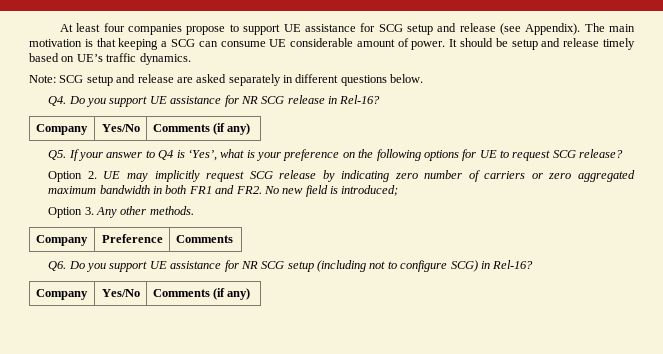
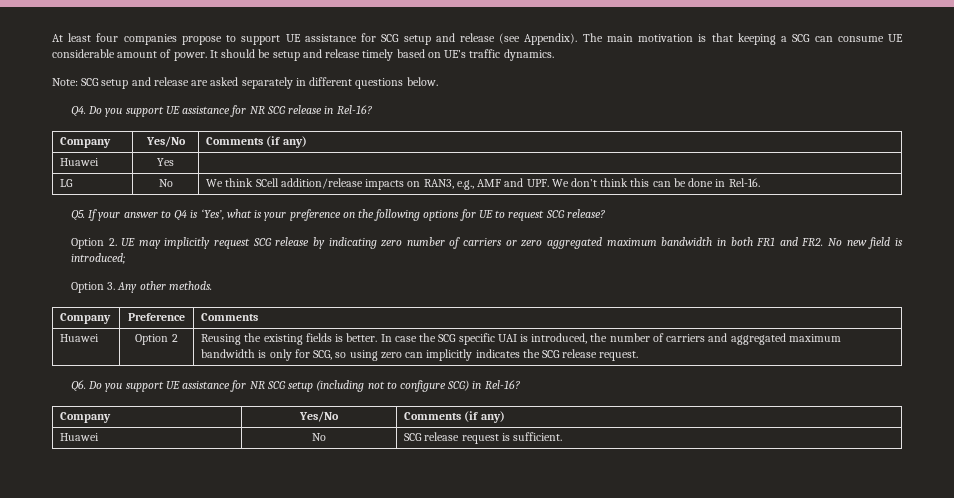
(251, 129) none -> [60,158,100,166] [157,158,174,166] [60,179,74,187] [158,179,173,187] [206,178,760,190] // Huawei | Yes | // LG | No | We think SCell addition/release impacts on RAN3, e.g., AMF and UPF. We don’t think this can be done in Rel-16.
(233, 239) none -> [60,334,100,342] [135,334,178,345] [201,333,841,345] [201,349,639,361] // Huawei | Option 2 | Reusing the existing fields is better. In case the SCG specific UAI is introduced, the number of carriers and aggregated maximum bandwidth is only for SCG, so using zero can implicitly indicates the SCG release request.
(251, 294) none -> [60,433,100,441] [312,433,326,441] [404,432,563,444] // Huawei | No | SCG release request is sufficient.

